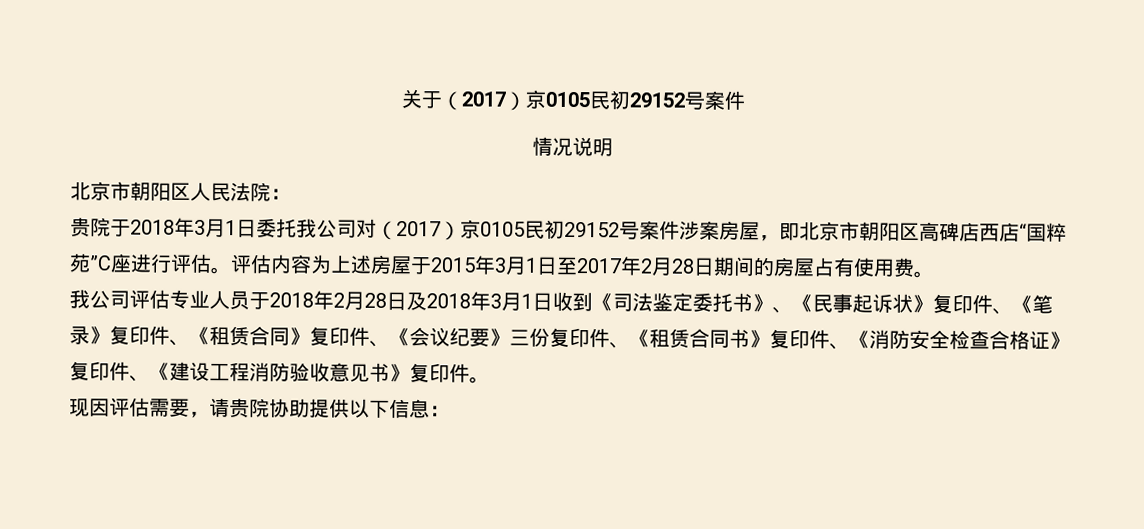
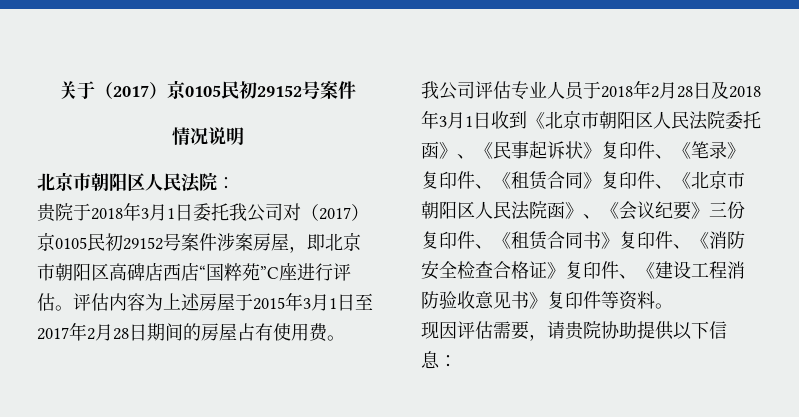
[612,292,753,313] 司法鉴定委托书 -> [545,111,761,130] [421,141,439,159] 北京市朝阳区人民法院委托函
(410, 337) none -> [691,171,745,189] [421,201,619,220] 北京市朝阳区人民法院函》、《
(470, 373) none -> [601,291,655,310] 等资料

